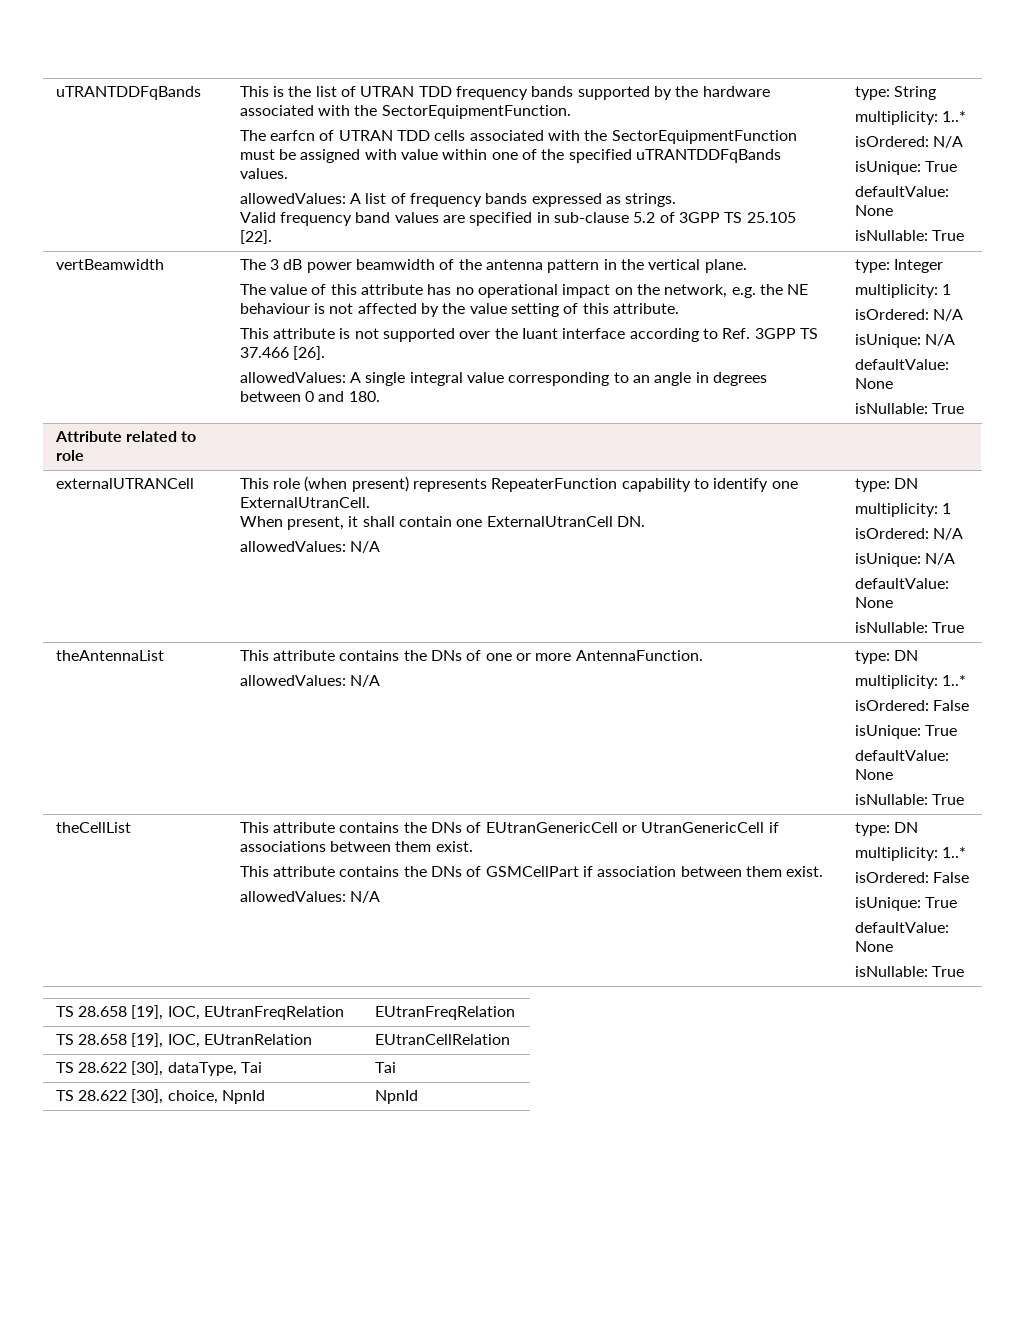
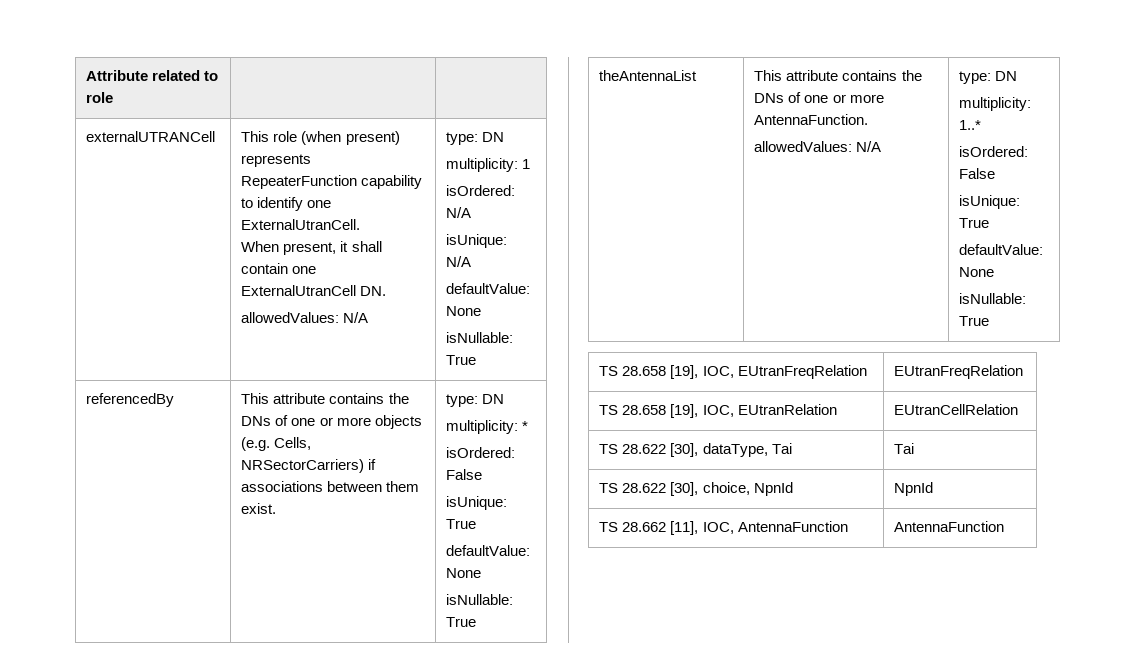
[55,86,201,100] [239,86,770,100] [239,105,571,119] [239,130,797,144] [239,149,781,163] [239,168,288,179] [239,193,677,207] [239,212,796,226] [239,230,272,244] [854,86,937,100] [854,111,967,125] [854,136,964,148] [854,161,958,175] [854,186,949,197] [854,205,893,216] [854,230,965,241] [55,259,164,270] [239,259,747,273] [239,284,809,298] [239,303,679,317] [239,328,818,342] [239,346,326,360] [239,372,767,386] [239,391,380,402] [854,259,944,273] [854,284,952,298] [854,309,964,321] [854,334,956,348] [854,359,949,370] [854,378,893,389] [854,403,965,414] uTRANTDDFqBands | This is the list of UTRAN TDD frequency bands supported by the hardware associated with the SectorEquipmentFunction. // The earfcn of UTRAN TDD cells associated with the SectorEquipmentFunction must be assigned with value within one of the specified uTRANTDDFqBands values. // allowedValues: A list of frequency bands expressed as strings. // Valid frequency band values are specified in sub-clause 5.2 of 3GPP TS 25.105 [22]. | type: String // multiplicity: 1..* // isOrdered: N/A // isUnique: True // defaultValue: None // isNullable: True // vertBeamwidth | The 3 dB power beamwidth of the antenna pattern in the vertical plane. // The value of this attribute has no operational impact on the network, e.g. the NE behaviour is not affected by the value setting of this attribute. // This attribute is not supported over the Iuant interface according to Ref. 3GPP TS 37.466 [26]. // allowedValues: A single integral value corresponding to an angle in degrees between 0 and 180. | type: Integer // multiplicity: 1 // isOrdered: N/A // isUnique: N/A // defaultValue: None // isNullable: True // -> (86, 75) none
[55,650,164,661] [239,650,703,661] [239,675,381,687] [854,650,919,664] [854,675,967,689] [854,700,970,711] [854,725,958,739] [854,750,949,761] [854,769,893,780] [854,794,965,805] [55,822,131,833] [239,822,779,833] [239,841,473,852] [239,866,824,877] theAntennaList | This attribute contains the DNs of one or more AntennaFunction. // allowedValues: N/A | type: DN // multiplicity: 1..* // isOrdered: False // isUnique: True // defaultValue: None // isNullable: True // theCellList | This attribute contains the DNs of EUtranGenericCell or UtranGenericCell if associations between them exist. // This attribute contains the DNs of GSMCellPart if association between them exist. -> [86,393,175,407] [241,393,409,404] [241,415,422,429] [241,437,312,451] [241,459,377,473] [241,481,420,492] [241,503,277,514] [446,394,505,407] [446,420,529,434] [446,447,516,458] [446,469,483,480] [446,496,508,510] [446,519,477,529] [446,545,531,556] [446,568,482,578] [446,594,514,605] [446,617,477,627] [599,70,698,81] [754,70,922,81] [754,92,884,103] [754,114,869,125] referencedBy | This attribute contains the DNs of one or more objects (e.g. Cells, NRSectorCarriers) if associations between them exist. | type: DN // multiplicity: * // isOrdered: False // isUnique: True // defaultValue: None // isNullable: True // theAntennaList | This attribute contains the DNs of one or more AntennaFunction.
(418, 1097) none -> [599,521,848,535] [894,521,1005,532] // TS 28.662 [11], IOC, AntennaFunction | AntennaFunction

